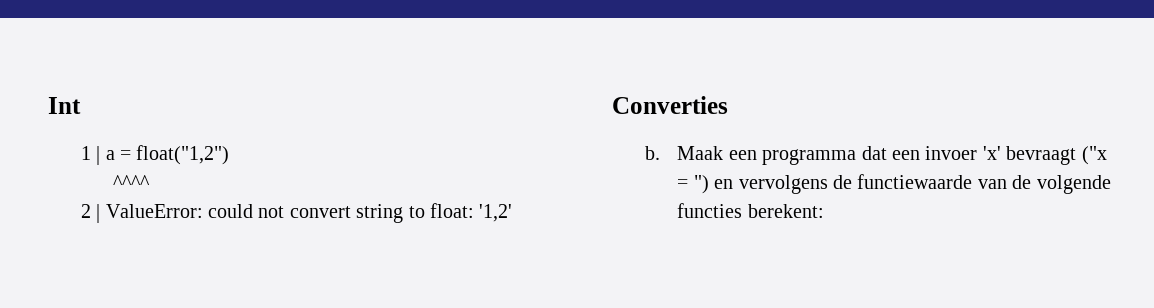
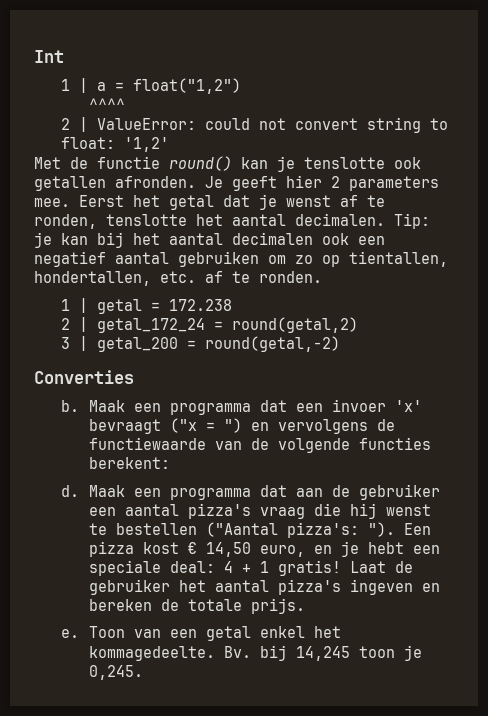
(513, 213) none -> [34,156,421,172] [34,175,439,191] [34,194,385,210] [34,213,430,229] [34,232,385,248] [34,251,448,267] [34,271,322,286] [61,298,233,314] [61,317,359,333] [61,336,341,352] // Met de functie round() kan je tenslotte ook getallen afronden. Je geeft hier 2 parameters mee. Eerst het getal dat je wenst af te ronden, tenslotte het aantal decimalen. Tip: je kan bij het aantal decimalen ook een negatief aantal gebruiken om zo op tientallen, hondertallen, etc. af te ronden. // 1 | getal = 172.238 // 2 | getal_172_24 = round(getal,2) // 3 | getal_200 = round(getal,-2)
(824, 211) none -> [61,484,440,500] [88,503,431,519] [88,522,431,538] [88,541,440,557] [88,560,413,576] [88,579,440,595] [88,598,305,614] [61,626,341,641] [88,645,422,661] [88,665,143,680] // d. Maak een programma dat aan de gebruiker een aantal pizza's vraag die hij wenst te bestellen ("Aantal pizza's: "). Een pizza kost € 14,50 euro, en je hebt een speciale deal: 4 + 1 gratis! Laat de gebruiker het aantal pizza's ingeven en bereken de totale prijs. // e. Toon van een getal enkel het kommagedeelte. Bv. bij 14,245 toon je 0,245.

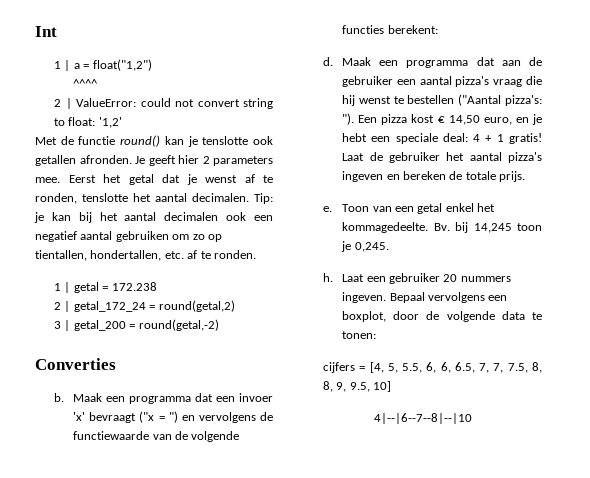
(143, 672) none -> [323,273,511,284] [342,292,508,303] [342,311,542,322] [342,331,377,339] [323,362,542,373] [323,381,392,392] [374,413,472,424] // h. Laat een gebruiker 20 nummers ingeven. Bepaal vervolgens een boxplot, door de volgende data te tonen: // cijfers = [4, 5, 5.5, 6, 6, 6.5, 7, 7, 7.5, 8, 8, 9, 9.5, 10] // 4|--|6--7--8|--|10

